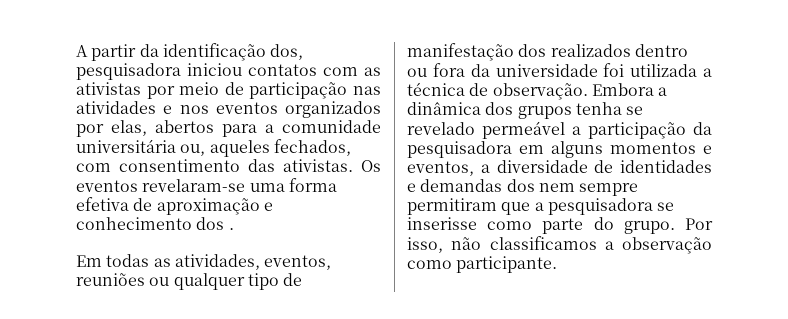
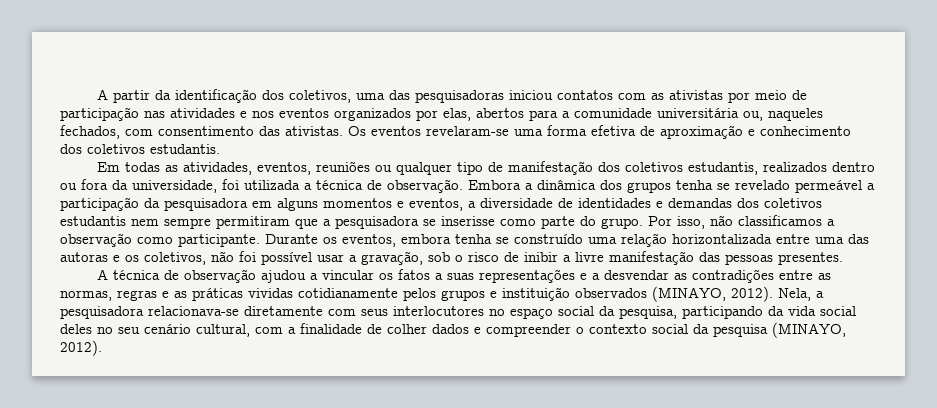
[270,44,304,60] [76,63,181,80] dos, pesquisadora -> [261,90,504,103] dos coletivos, uma das pesquisadoras
[209,140,270,157] aqueles -> [768,108,823,121] naqueles
[228,228,234,230] . -> [87,144,220,154] coletivos estudantis.
(547, 50) none -> [624,162,758,175] coletivos estudantis,
[495,64,598,77] universidade -> [132,180,217,193] universidade,
(535, 185) none -> [764,198,822,208] [60,216,126,226] coletivos estudantis
(558, 264) none -> [265,233,869,247] [60,251,843,265] [96,269,831,283] [60,286,824,302] [60,306,856,319] [60,322,846,338] [60,340,102,356] Durante os eventos, embora tenha se construído uma relação horizontalizada entre uma das autoras e os coletivos, não foi possível usar a gravação, sob o risco de inibir a livre manifestação das pessoas presentes. // A técnica de observação ajudou a vincular os fatos a suas representações e a desvendar as contradições entre as normas, regras e as práticas vividas cotidianamente pelos grupos e instituição observados (MINAYO, 2012). Nela, a pesquisadora relacionava-se diretamente com seus interlocutores no espaço social da pesquisa, participando da vida social deles no seu cenário cultural, com a finalidade de colher dados e compreender o contexto social da pesquisa (MINAYO, 2012).

